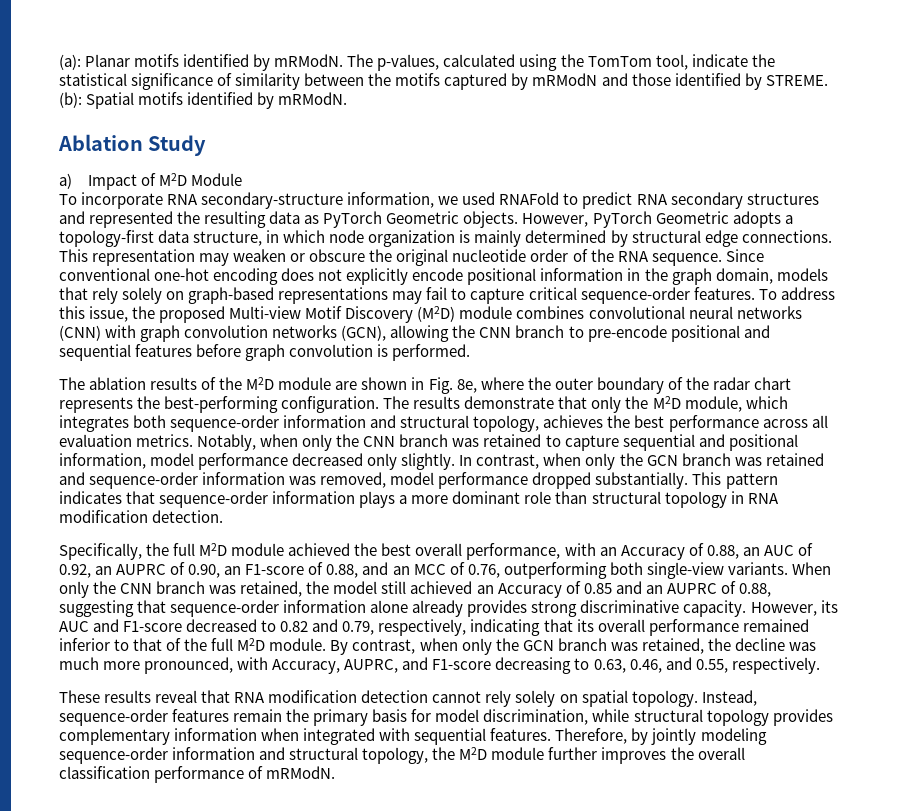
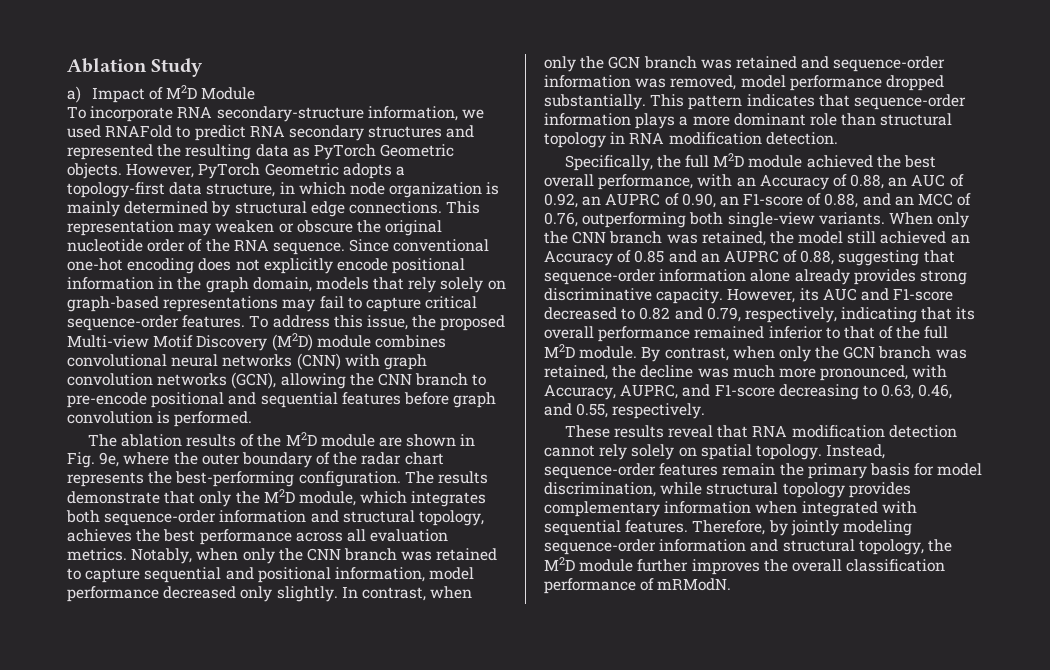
[59,54,775,71] [59,73,828,90] [59,92,348,109] (a): Planar motifs identified by mRModN. The p-values, calculated using the TomTom tool, indicate the statistical significance of similarity between the motifs captured by mRModN and those identified by STREME. (b): Spatial motifs identified by mRModN. // -> (67, 65) none
[456,379,477,393] 8e, -> [99,452,120,467] 9e,

